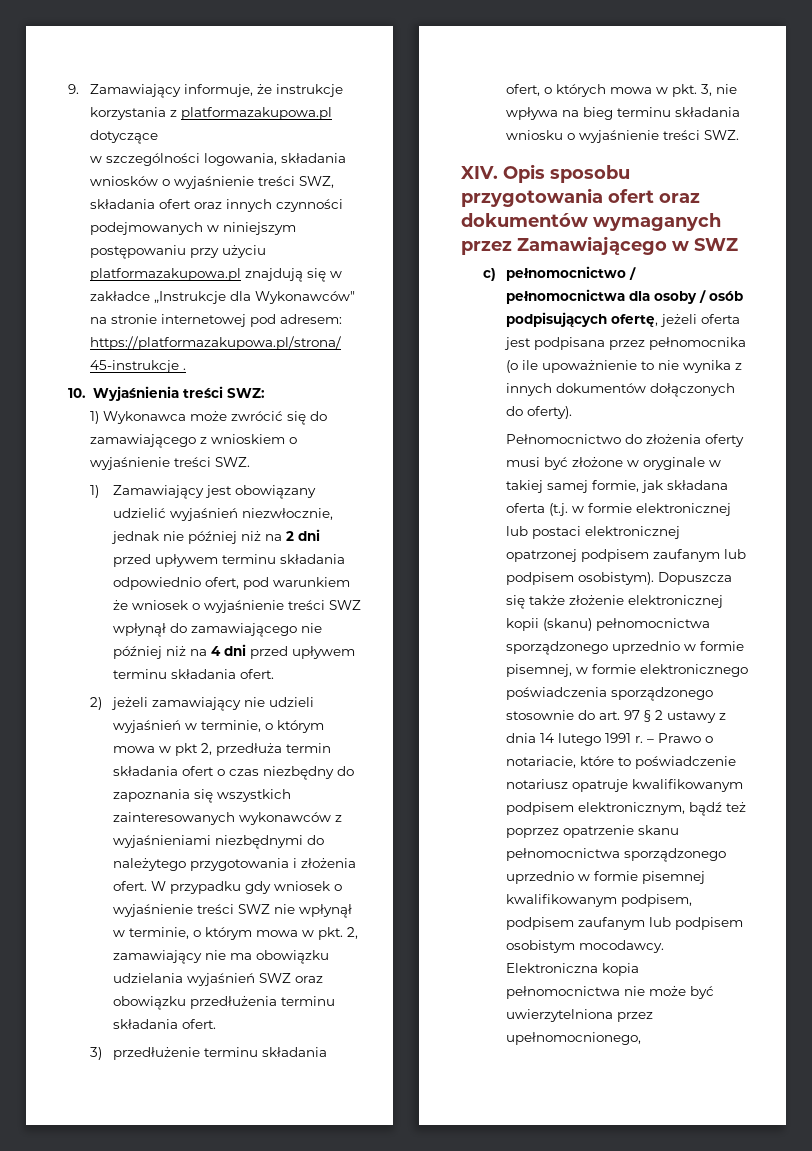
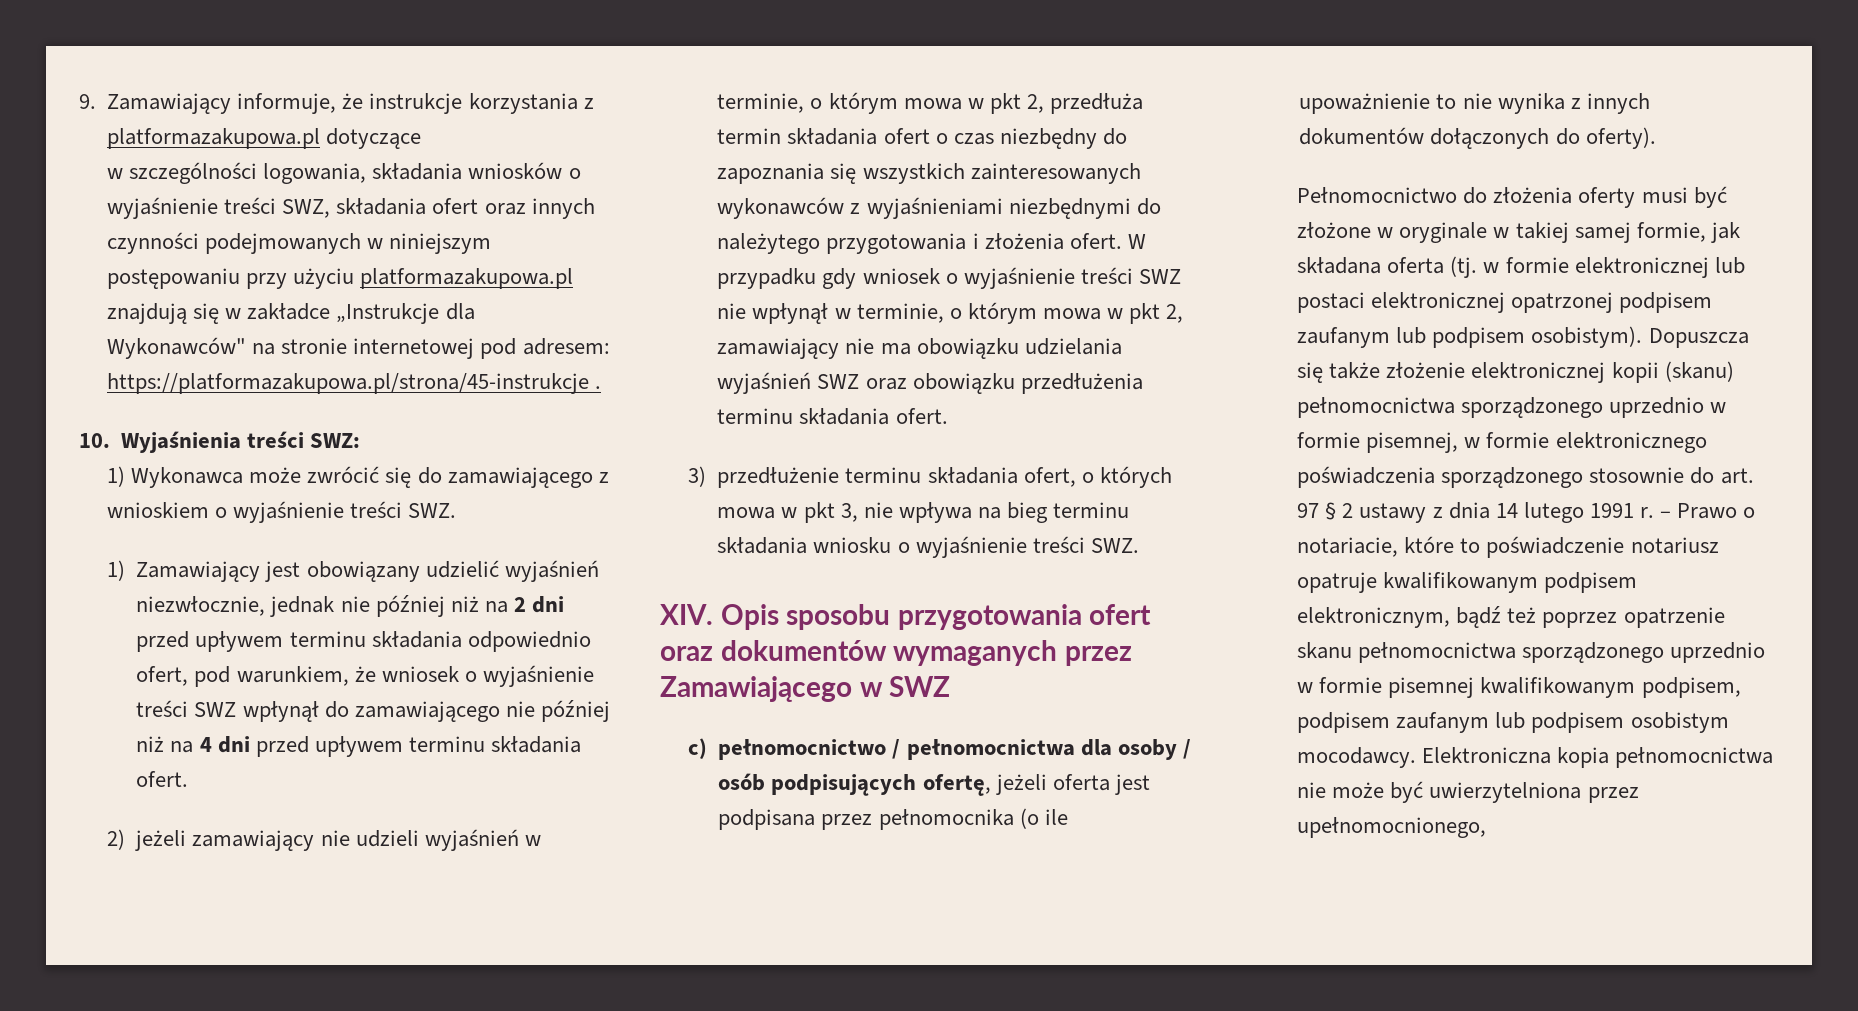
[272,577,350,587] warunkiem -> [236,666,349,686] warunkiem,
[317,927,343,940] pkt. -> [1128,303,1160,324] pkt
[671,84,697,97] pkt. -> [803,502,835,523] pkt
[548,503,568,516] (t.j. -> [1450,256,1478,278] (tj.

